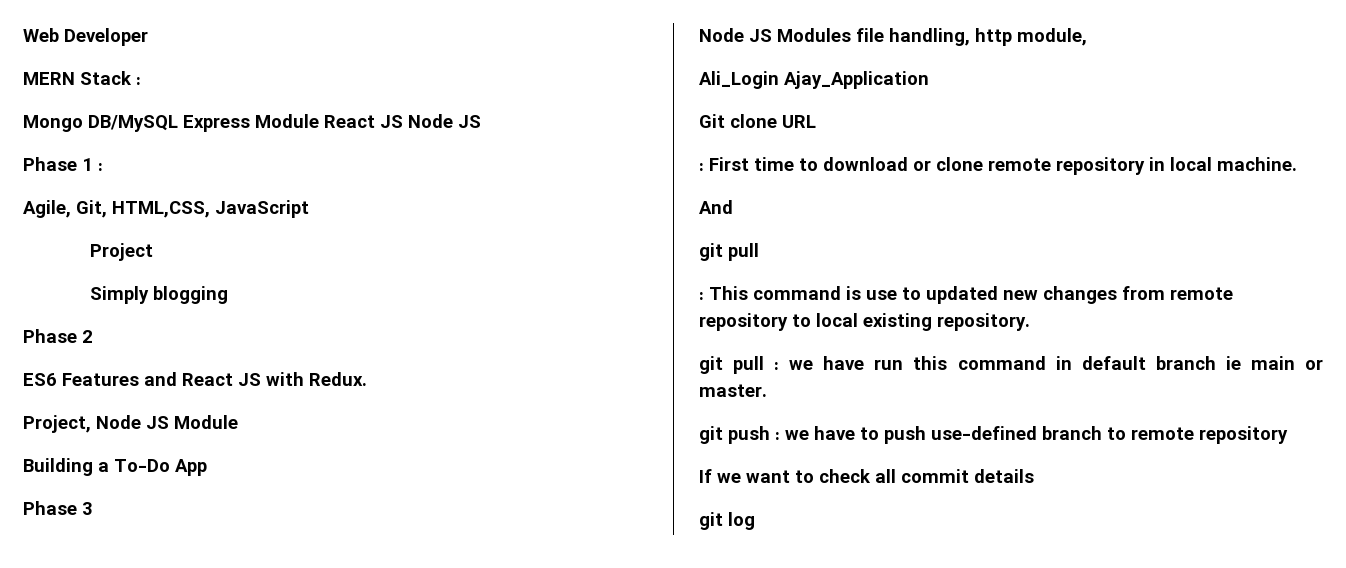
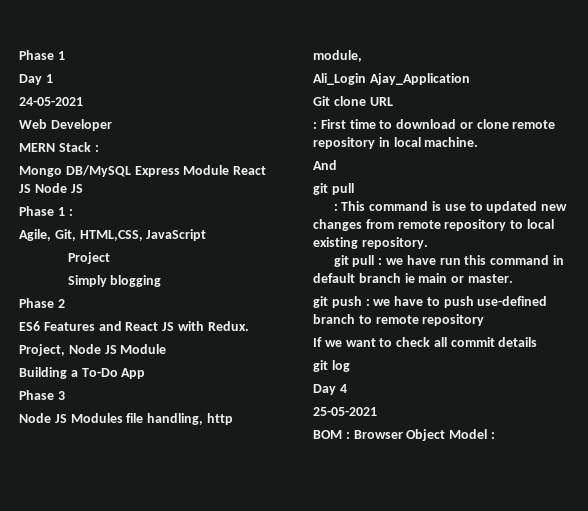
(23, 35) none -> [19,50,65,60] [19,74,53,85] [19,97,83,106] Phase 1 // Day 1 // 24-05-2021 //
(755, 521) none -> [313,384,347,395] [313,407,377,416] [313,429,495,441] // Day 4 // 25-05-2021 // BOM : Browser Object Model :

